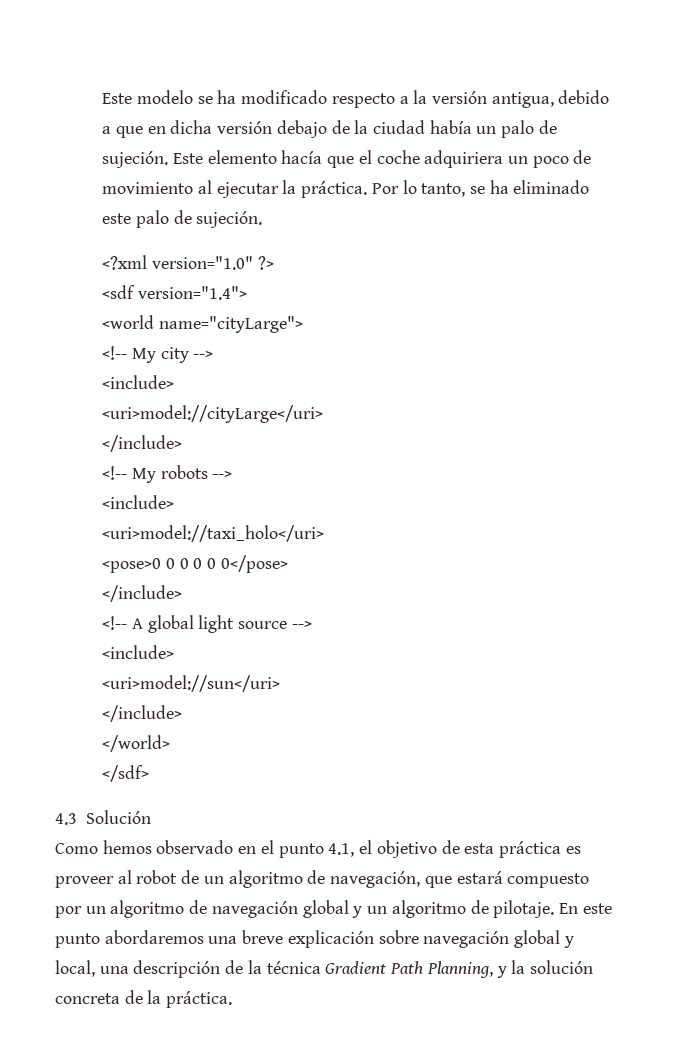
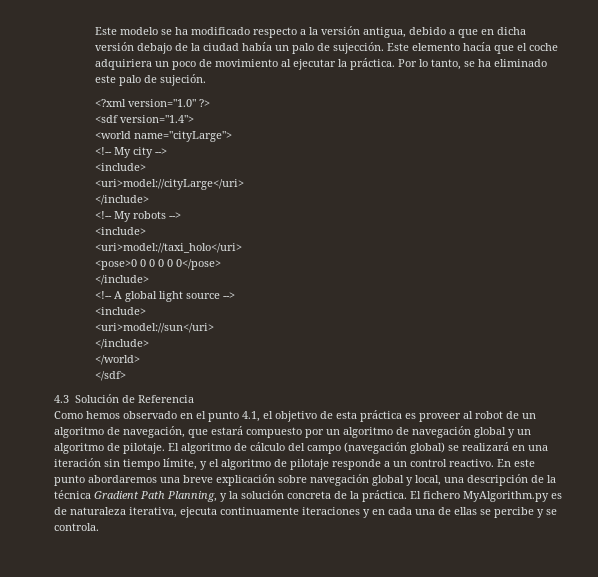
[102,151,169,168] sujeción. -> [332,42,384,54] sujección.
(151, 817) none -> [121,395,194,403] de Referencia
(555, 909) none -> [168,442,548,454] [54,458,494,470] El algoritmo de cálculo del campo (navegación global) se realizará en una iteración sin tiempo límite, y el algoritmo de pilotaje responde a un control reactivo.
(233, 999) none -> [410,491,562,502] [54,507,557,518] [54,523,99,531] El fichero MyAlgorithm.py es de naturaleza iterativa, ejecuta continuamente iteraciones y en cada una de ellas se percibe y se controla.

